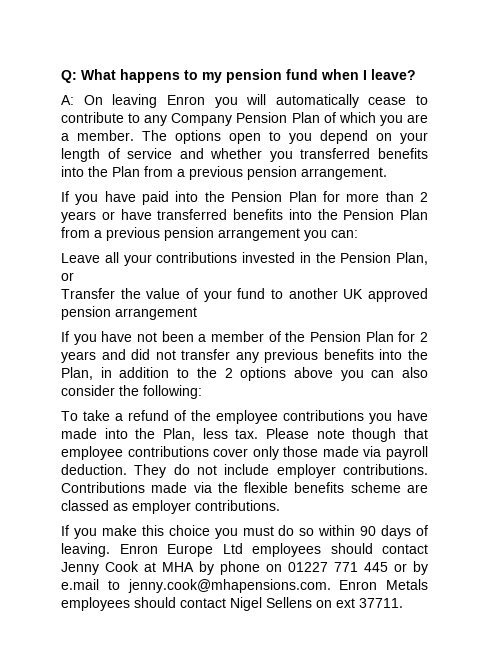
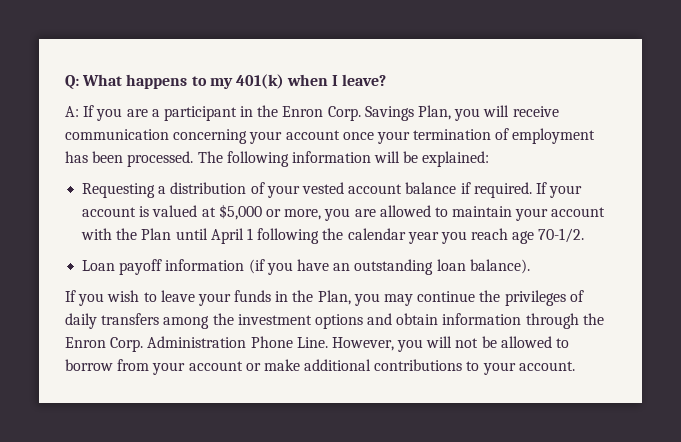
[226,69,318,83] pension fund -> [235,74,284,89] 401(k)
[83,94,428,108] [61,112,428,126] [61,130,428,144] [61,148,428,162] [61,166,387,180] [61,191,429,205] [61,209,428,223] [61,227,358,241] [61,252,428,266] [61,272,74,281] [61,288,428,302] [61,306,197,320] [61,331,429,345] [61,349,428,363] [61,367,428,381] [61,385,202,399] [61,410,428,424] [61,428,428,442] [61,446,428,460] [61,464,428,478] [61,482,428,493] [61,500,280,514] [61,525,429,539] [61,543,428,557] [61,561,428,575] [61,579,428,593] [61,597,403,611] On leaving Enron you will automatically cease to contribute to any Company Pension Plan of which you are a member. The options open to you depend on your length of service and whether you transferred benefits into the Plan from a previous pension arrangement. // If you have paid into the Pension Plan for more than 2 years or have transferred benefits into the Pension Plan from a previous pension arrangement you can: // Leave all your contributions invested in the Pension Plan, or // Transfer the value of your fund to another UK approved pension arrangement // If you have not been a member of the Pension Plan for 2 years and did not transfer any previous benefits into the Plan, in addition to the 2 options above you can also consider the following: // To take a refund of the employee contributions you have made into the Plan, less tax. Please note though that employee contributions cover only those made via payroll deduction. They do not include employer contributions. Contributions made via the flexible benefits scheme are classed as employer contributions. // If you make this choice you must do so within 90 days of leaving. Enron Europe Ltd employees should contact Jenny Cook at MHA by phone on 01227 771 445 or by e.mail to jenny.cook@mhapensions.com. Enron Metals employees should contact Nigel Sellens on ext 37711. -> [83,105,559,121] [65,128,596,144] [65,151,490,167] [82,182,583,198] [82,204,606,221] [81,228,585,244] [82,259,530,275] [65,290,584,306] [65,313,604,329] [65,336,570,352] [65,359,575,375] If you are a participant in the Enron Corp. Savings Plan, you will receive communication concerning your account once your termination of employment has been processed. The following information will be explained: // Requesting a distribution of your vested account balance if required. If your account is valued at $5,000 or more, you are allowed to maintain your account with the Plan until April 1 following the calendar year you reach age 70-1/2. // Loan payoff information (if you have an outstanding loan balance). // If you wish to leave your funds in the Plan, you may continue the privileges of daily transfers among the investment options and obtain information through the Enron Corp. Administration Phone Line. However, you will not be allowed to borrow from your account or make additional contributions to your account.

